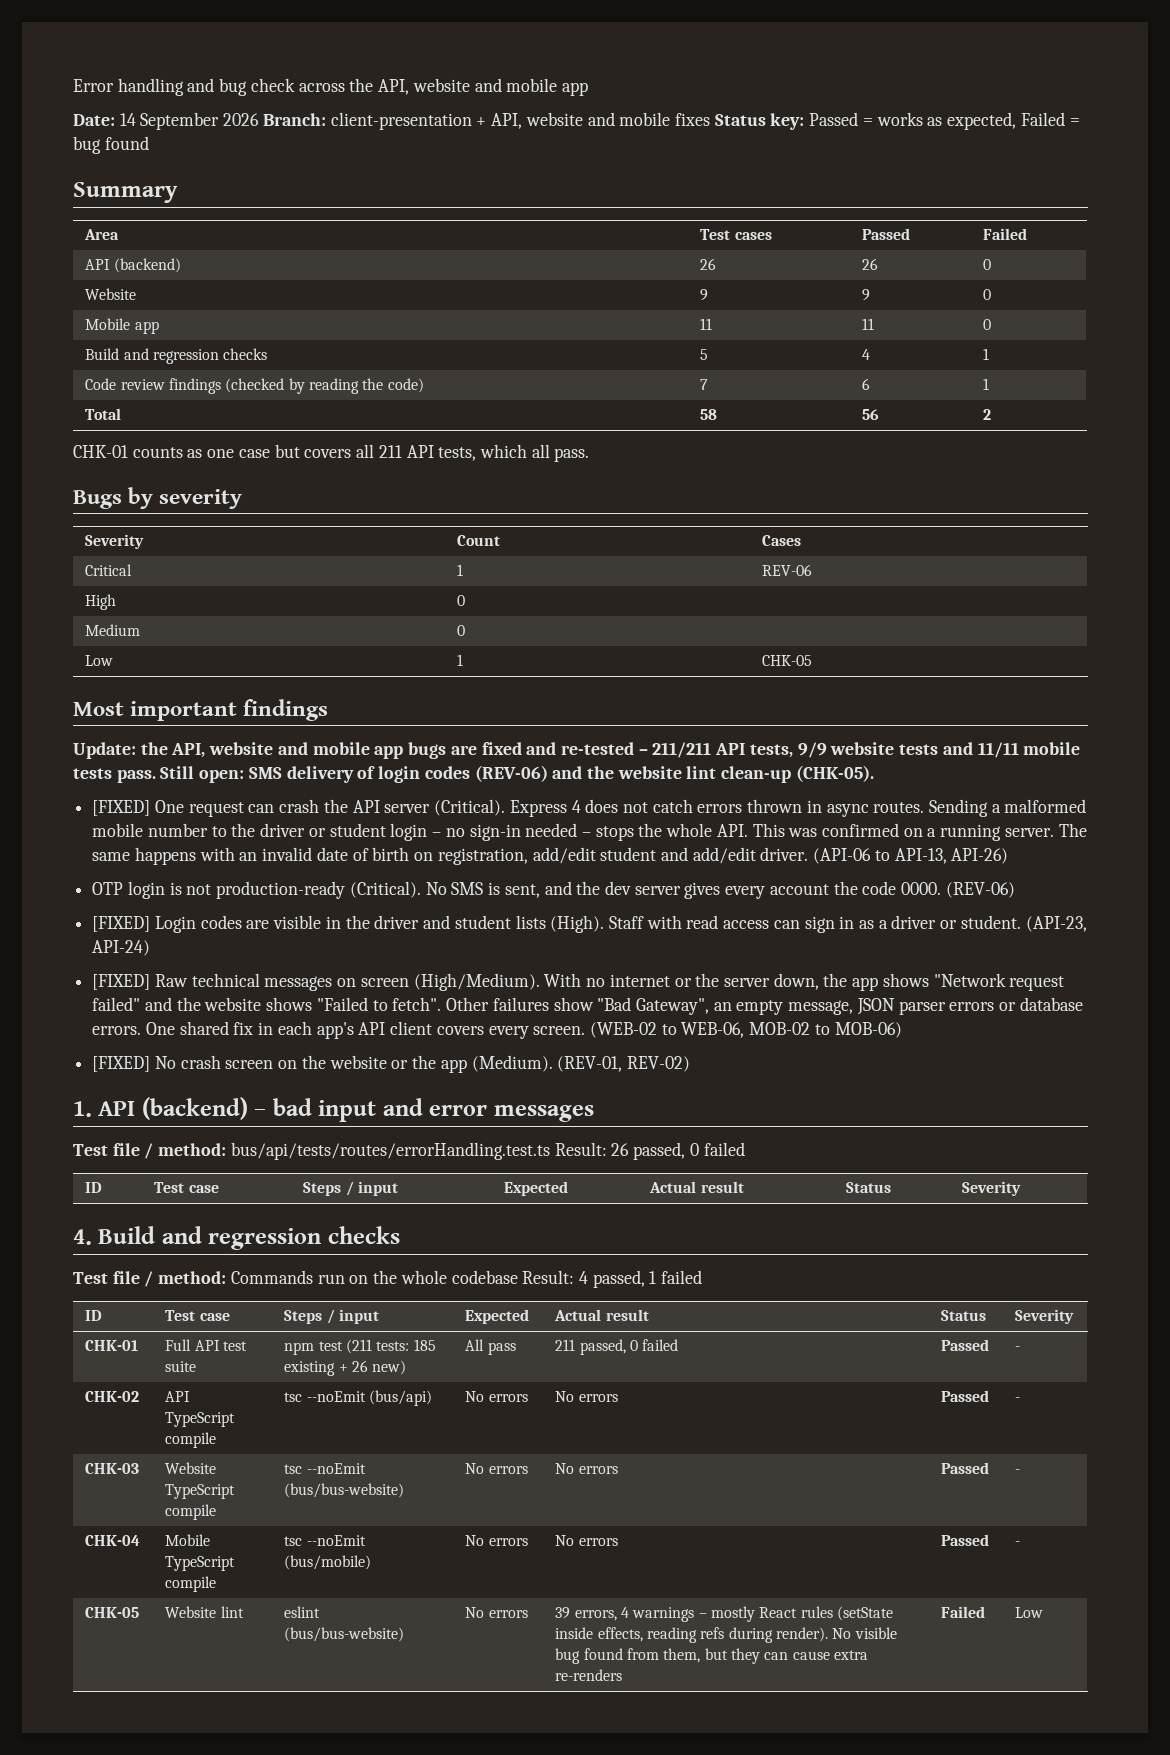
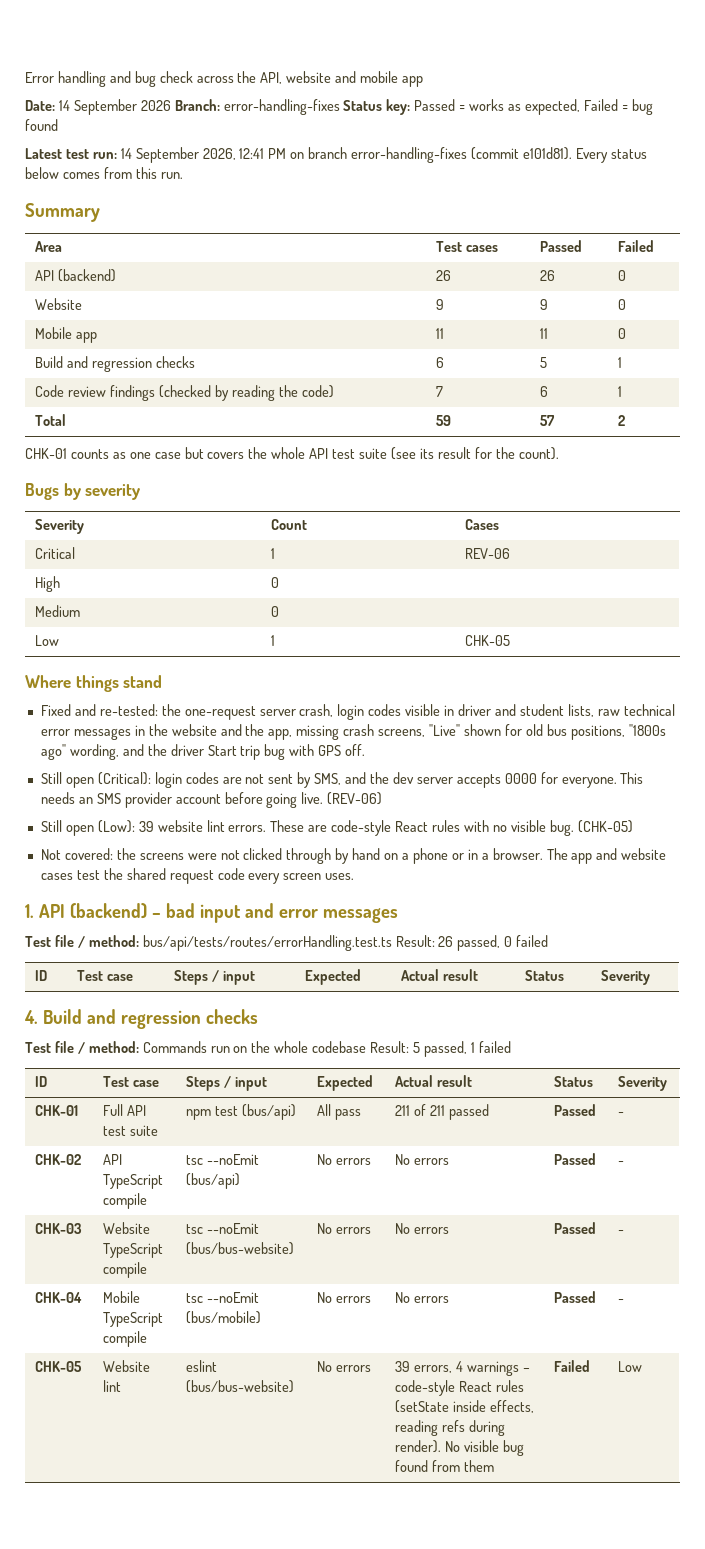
[330,112,710,130] client-presentation + API, website and mobile fixes -> [223,99,340,115] error-handling-fixes
(149, 143) none -> [25,147,647,163] [25,167,183,179] // Latest test run: 14 September 2026, 12:41 PM on branch error-handling-fixes (commit e101d81). Every status below comes from this run.
[700,349,709,360] [862,349,871,360] | 5 | 4 -> [436,357,445,368] [540,357,548,368] | 6 | 5
[700,409,718,420] [862,409,880,420] 58 | 56 -> [436,415,452,426] [540,415,556,426] 59 | 57
[356,444,590,462] all 211 API tests, which all pass. -> [248,447,559,460] the whole API test suite (see its result for the count).
[73,699,329,721] [73,742,1081,759] [73,765,874,783] [92,799,1087,817] [92,823,1087,841] [92,847,1009,865] [92,881,1015,899] [92,915,1087,933] [92,940,151,956] [92,973,1065,991] [92,997,1083,1015] [92,1021,902,1039] [92,1055,690,1073] Most important findings // Update: the API, website and mobile app bugs are fixed and re-tested – 211/211 API tests, 9/9 website tests and 11/11 mobile tests pass. Still open: SMS delivery of login codes (REV-06) and the website lint clean-up (CHK-05). // [FIXED] One request can crash the API server (Critical). Express 4 does not catch errors thrown in async routes. Sending a malformed mobile number to the driver or student login – no sign-in needed – stops the whole API. This was confirmed on a running server. The same happens with an invalid date of birth on registration, add/edit student and add/edit driver. (API-06 to API-13, API-26) // OTP login is not production-ready (Critical). No SMS is sent, and the dev server gives every account the code 0000. (REV-06) // [FIXED] Login codes are visible in the driver and student lists (High). Staff with read access can sign in as a driver or student. (API-23, API-24) // [FIXED] Raw technical messages on screen (High/Medium). With no internet or the server down, the app shows "Network request failed" and the website shows "Failed to fetch". Other failures show "Bad Gateway", an empty message, JSON parser errors or database errors. One shared fix in each app's API client covers every screen. (WEB-02 to WEB-06, MOB-02 to MOB-06) // [FIXED] No crash screen on the website or the app (Medium). (REV-01, REV-02) -> [25,675,163,692] [40,704,675,720] [40,724,666,740] [40,744,366,760] [40,772,644,788] [40,792,383,808] [40,820,633,836] [40,848,667,864] [40,868,355,884] Where things stand // Fixed and re-tested: the one-request server crash, login codes visible in driver and student lists, raw technical error messages in the website and the app, missing crash screens, "Live" shown for old bus positions, "1800s ago" wording, and the driver Start trip bug with GPS off. // Still open (Critical): login codes are not sent by SMS, and the dev server accepts 0000 for everyone. This needs an SMS provider account before going live. (REV-06) // Still open (Low): 39 website lint errors. These are code-style React rules with no visible bug. (CHK-05) // Not covered: the screens were not clicked through by hand on a phone or in a browser. The app and website cases test the shared request code every screen uses.
[578,1271,588,1284] 4 -> [413,1042,421,1053] 5
[346,1339,436,1354] [284,1360,407,1376] (211 tests: 185 existing + 26 new) -> [242,1104,297,1120] (bus/api)
[579,1339,679,1355] passed, 0 failed -> [414,1104,490,1120] of 211 passed
[710,1606,755,1622] mostly -> [395,1380,456,1396] code-style
[663,1648,868,1664] [555,1669,623,1681] them, but they can cause extra re-renders -> [464,1460,495,1472] them

